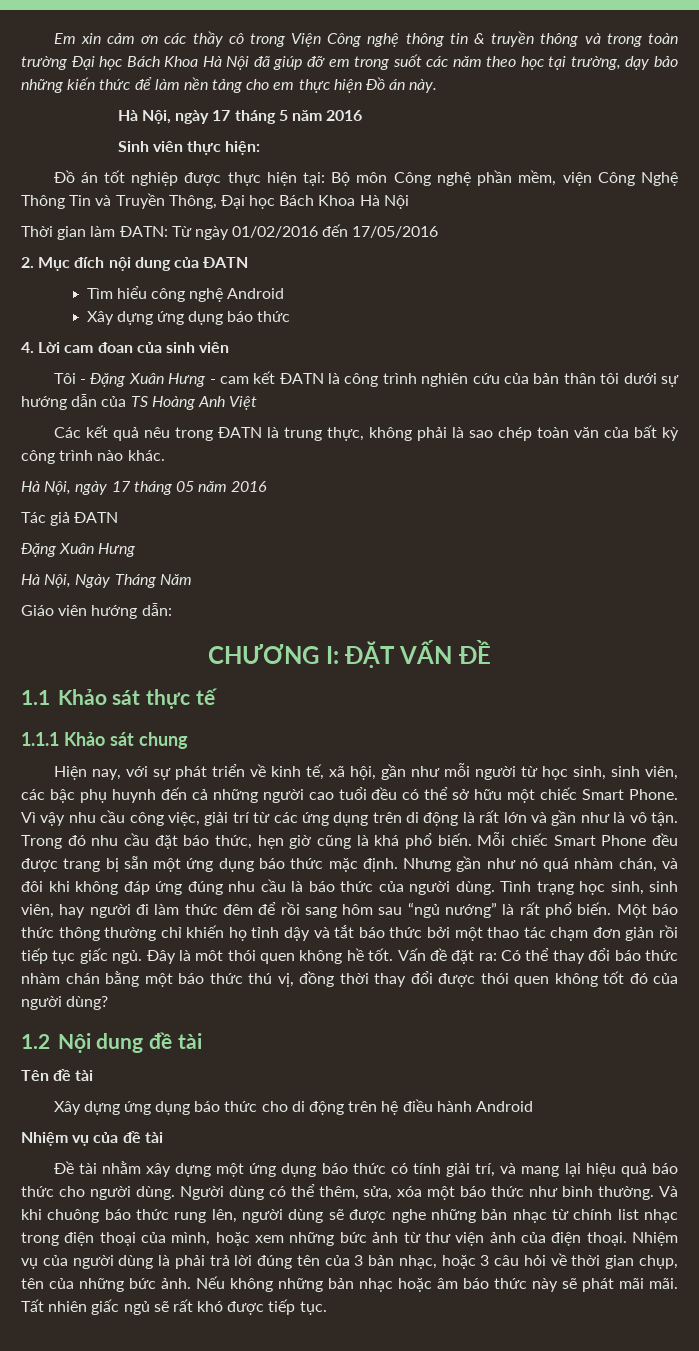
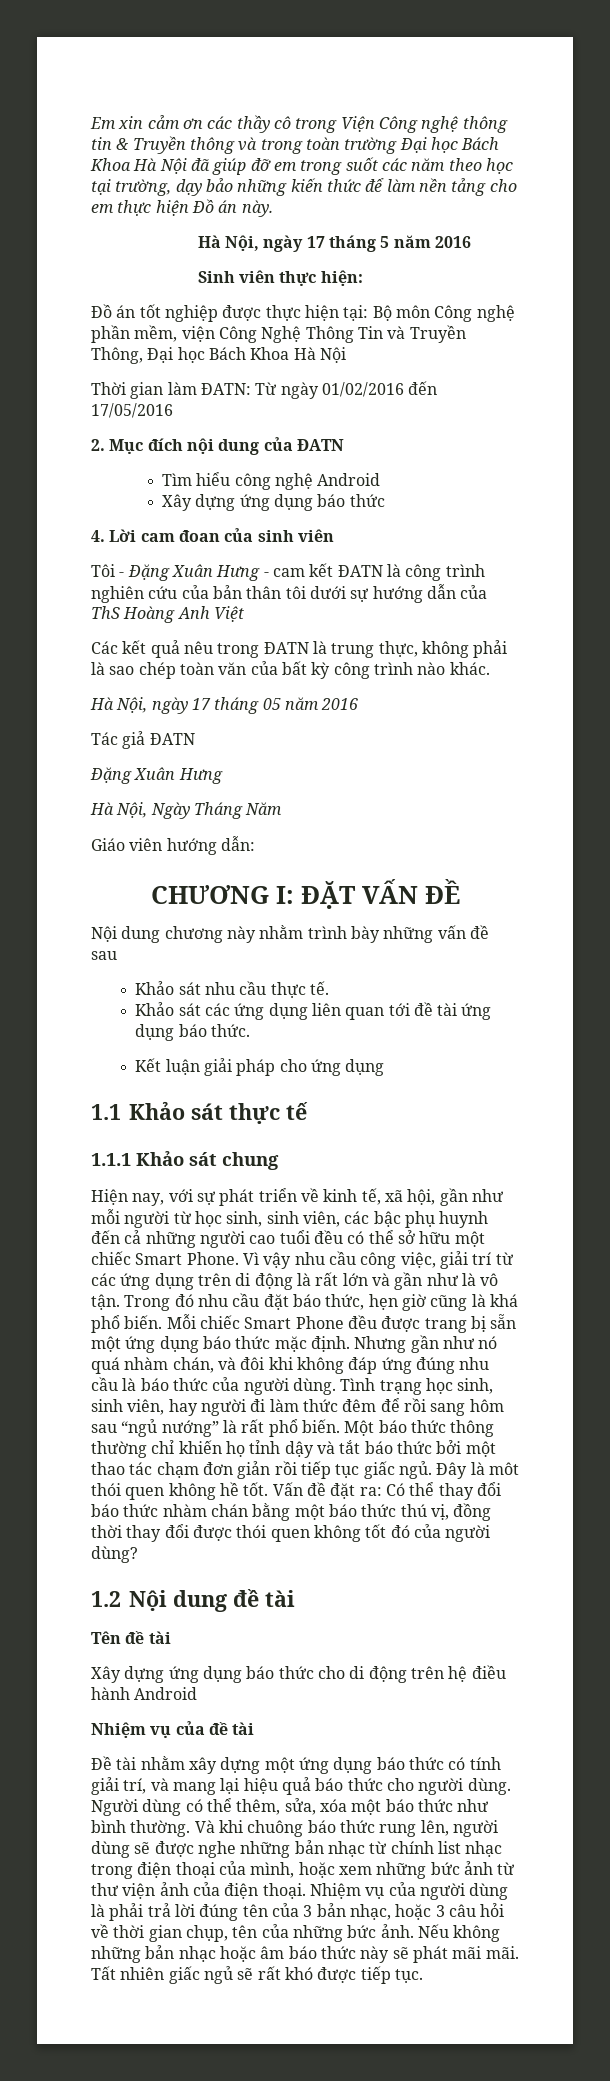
[491,31,535,47] truyền -> [132,136,186,154] Truyền
[130,396,148,407] TS -> [91,606,120,619] ThS
(491, 652) none -> [91,925,489,943] [91,951,117,960] [135,981,329,998] [135,1002,492,1020] [135,1024,250,1041] [135,1058,385,1076] // Nội dung chương này nhằm trình bày những vấn đề sau // Khảo sát nhu cầu thực tế. // Khảo sát các ứng dụng liên quan tới đề tài ứng dụng báo thức. // Kết luận giải pháp cho ứng dụng

